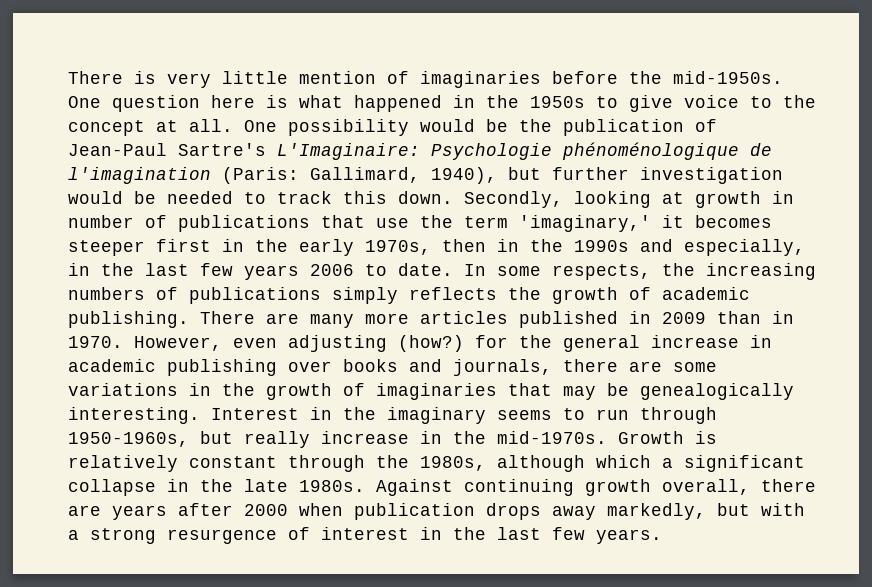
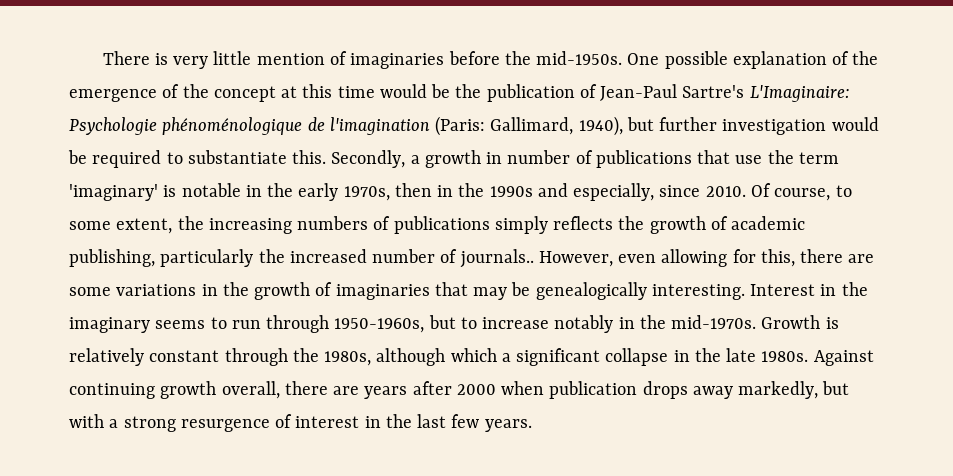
[112,95,816,112] [68,119,409,136] question here is what happened in the 1950s to give voice to the concept at all. One possibility -> [664,51,879,69] [69,84,375,102] possible explanation of the emergence of the concept at this time
[167,191,684,208] needed to track this down. Secondly, looking at -> [92,150,420,168] required to substantiate this. Secondly, a
[519,215,772,232] [68,239,211,256] 'imaginary,' it becomes steeper first -> [69,183,241,201] 'imaginary' is notable
[68,263,651,280] in the last few years 2006 to date. In some respects, -> [659,183,852,201] [69,218,173,234] since 2010. Of course, to some extent,
[68,311,794,328] [68,335,772,352] [68,359,552,376] publishing. There are many more articles published in 2009 than in 1970. However, even adjusting (how?) for the general increase in academic publishing over books and journals, -> [69,249,795,268] publishing, particularly the increased number of journals.. However, even allowing for this,
[244,431,409,448] really increase -> [460,315,614,333] to increase notably

